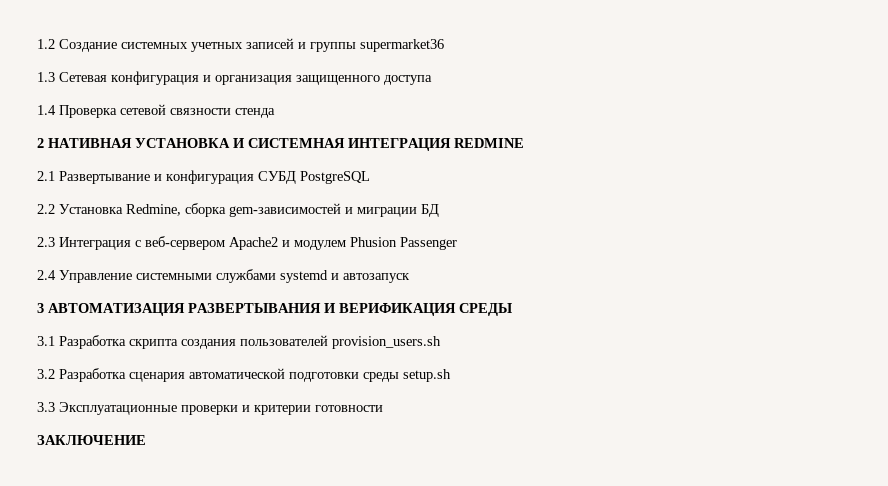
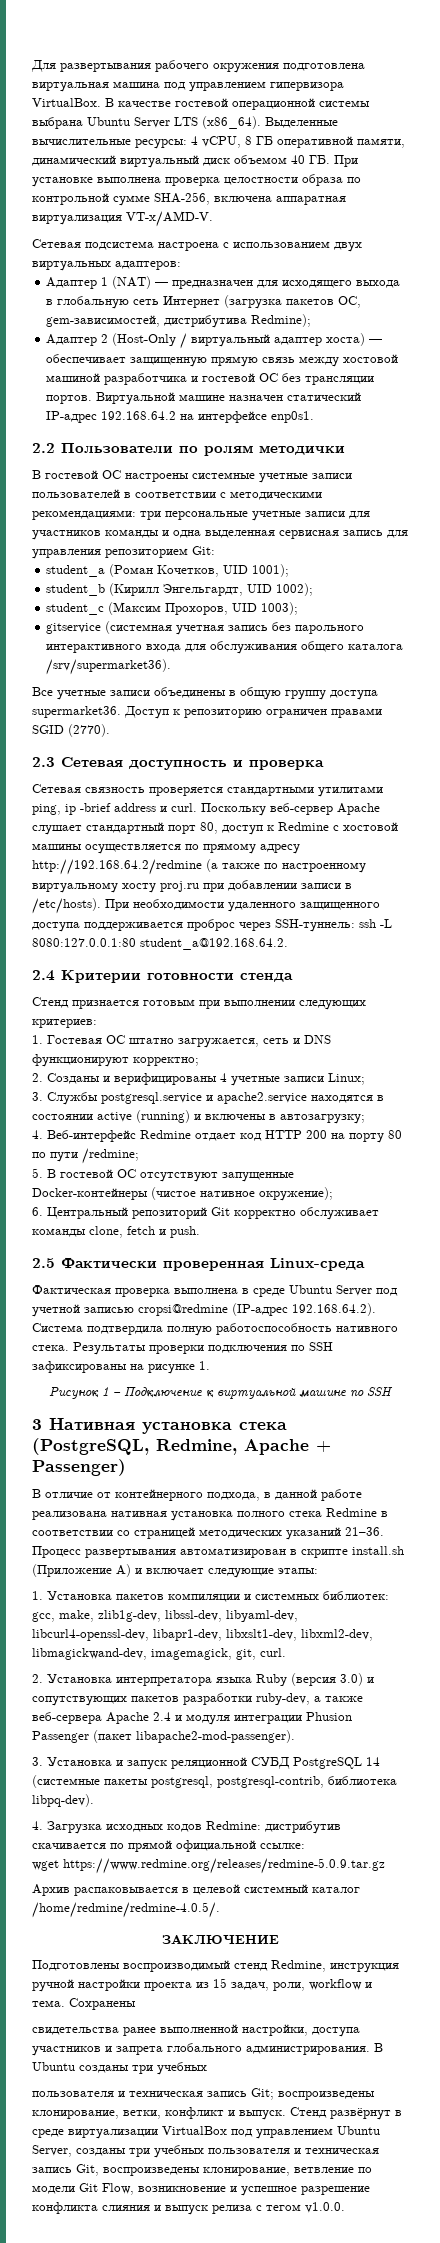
[37,38,444,52] [37,71,432,85] [37,104,275,118] [37,138,524,151] [37,170,370,184] [37,203,439,217] [37,236,457,250] [37,269,410,283] [37,303,512,316] [37,335,441,349] [37,368,451,382] [37,402,383,415] [37,435,146,445] 1.2 Создание системных учетных записей и группы supermarket36 // 1.3 Сетевая конфигурация и организация защищенного доступа // 1.4 Проверка сетевой связности стенда // 2 НАТИВНАЯ УСТАНОВКА И СИСТЕМНАЯ ИНТЕГРАЦИЯ REDMINE // 2.1 Развертывание и конфигурация СУБД PostgreSQL // 2.2 Установка Redmine, сборка gem-зависимостей и миграции БД // 2.3 Интеграция с веб-сервером Apache2 и модулем Phusion Passenger // 2.4 Управление системными службами systemd и автозапуск // 3 АВТОМАТИЗАЦИЯ РАЗВЕРТЫВАНИЯ И ВЕРИФИКАЦИЯ СРЕДЫ // 3.1 Разработка скрипта создания пользователей provision_users.sh // 3.2 Разработка сценария автоматической подготовки среды setup.sh // 3.3 Эксплуатационные проверки и критерии готовности // ЗАКЛЮЧЕНИЕ -> [31,60,365,73] [32,81,344,92] [32,98,370,110] [32,116,338,129] [32,136,405,149] [32,155,358,168] [32,174,361,187] [32,192,346,206] [32,211,213,227] [32,239,362,252] [32,261,181,271] [46,276,401,289] [46,295,362,309] [46,314,312,328] [46,333,383,349] [46,354,399,367] [46,373,375,385] [46,392,362,405] [46,411,315,423] [32,443,345,456] [32,470,352,483] [32,489,322,500] [32,510,370,521] [32,529,408,540] [32,546,215,559] [46,564,290,577] [46,583,314,596] [46,602,299,615] [46,621,365,635] [46,641,404,654] [46,659,172,675] [32,687,378,700] [32,706,382,719] [32,724,110,737] [32,757,324,770] [32,784,383,797] [32,803,380,816] [32,822,398,835] [32,843,300,854] [32,859,366,875] [32,880,352,893] [32,898,380,914] [32,919,392,932] [32,938,288,950] [32,970,293,983] [32,997,366,1010] [32,1019,97,1028] [32,1035,331,1048] [32,1054,199,1067] [32,1073,365,1086] [32,1092,384,1105] [32,1110,365,1124] [32,1130,402,1143] [32,1148,139,1164] [32,1168,294,1182] [32,1187,333,1201] [32,1207,379,1220] [32,1226,200,1238] [32,1257,365,1271] [32,1285,398,1297] [32,1303,376,1317] [32,1323,398,1336] [32,1342,333,1355] [32,1361,210,1374] [49,1387,393,1399] [32,1417,287,1434] [32,1438,331,1455] [32,1459,126,1476] [32,1489,362,1501] [32,1508,388,1521] [32,1527,384,1540] [32,1546,404,1558] [32,1564,318,1578] [32,1591,389,1602] [32,1610,298,1622] [32,1629,373,1641] [32,1648,286,1660] [32,1673,374,1686] [32,1693,363,1706] [32,1712,352,1725] [32,1730,295,1743] [32,1757,380,1770] [32,1775,397,1788] [32,1794,94,1807] [32,1821,341,1834] [32,1840,305,1852] [32,1858,385,1874] [32,1884,360,1896] [32,1902,220,1918] [161,1934,279,1945] [32,1960,399,1973] [32,1978,372,1992] [32,1998,136,2010] [32,2024,360,2037] [32,2043,383,2056] [32,2062,207,2075] [32,2088,375,2100] [32,2107,402,2120] [32,2126,380,2139] [32,2145,379,2158] [32,2164,372,2176] [32,2183,370,2196] [32,2202,345,2215] Для развертывания рабочего окружения подготовлена виртуальная машина под управлением гипервизора VirtualBox. В качестве гостевой операционной системы выбрана Ubuntu Server LTS (x86_64). Выделенные вычислительные ресурсы: 4 vCPU, 8 ГБ оперативной памяти, динамический виртуальный диск объемом 40 ГБ. При установке выполнена проверка целостности образа по контрольной сумме SHA-256, включена аппаратная виртуализация VT-x/AMD-V. // Сетевая подсистема настроена с использованием двух виртуальных адаптеров: // Адаптер 1 (NAT) — предназначен для исходящего выхода в глобальную сеть Интернет (загрузка пакетов ОС, gem-зависимостей, дистрибутива Redmine); // Адаптер 2 (Host-Only / виртуальный адаптер хоста) — обеспечивает защищенную прямую связь между хостовой машиной разработчика и гостевой ОС без трансляции портов. Виртуальной машине назначен статический IP-адрес 192.168.64.2 на интерфейсе enp0s1. // 2.2 Пользователи по ролям методички // В гостевой ОС настроены системные учетные записи пользователей в соответствии с методическими рекомендациями: три персональные учетные записи для участников команды и одна выделенная сервисная запись для управления репозиторием Git: // student_a (Роман Кочетков, UID 1001); // student_b (Кирилл Энгельгардт, UID 1002); // student_c (Максим Прохоров, UID 1003); // gitservice (системная учетная запись без парольного интерактивного входа для обслуживания общего каталога /srv/supermarket36). // Все учетные записи объединены в общую группу доступа supermarket36. Доступ к репозиторию ограничен правами SGID (2770). // 2.3 Сетевая доступность и проверка // Сетевая связность проверяется стандартными утилитами ping, ip -brief address и curl. Поскольку веб-сервер Apache слушает стандартный порт 80, доступ к Redmine с хостовой машины осуществляется по прямому адресу http://192.168.64.2/redmine (а также по настроенному виртуальному хосту proj.ru при добавлении записи в /etc/hosts). При необходимости удаленного защищенного доступа поддерживается проброс через SSH-туннель: ssh -L 8080:127.0.0.1:80 student_a@192.168.64.2. // 2.4 Критерии готовности стенда // Стенд признается готовым при выполнении следующих критериев: // 1. Гостевая ОС штатно загружается, сеть и DNS функционируют корректно; // 2. Созданы и верифицированы 4 учетные записи Linux; // 3. Службы postgresql.service и apache2.service находятся в состоянии active (running) и включены в автозагрузку; // 4. Веб-интерфейс Redmine отдает код HTTP 200 на порту 80 по пути /redmine; // 5. В гостевой ОС отсутствуют запущенные Docker-контейнеры (чистое нативное окружение); // 6. Центральный репозиторий Git корректно обслуживает команды clone, fetch и push. // 2.5 Фактически проверенная Linux-среда // Фактическая проверка выполнена в среде Ubuntu Server под учетной записью cropsi@redmine (IP-адрес 192.168.64.2). Система подтвердила полную работоспособность нативного стека. Результаты проверки подключения по SSH зафиксированы на рисунке 1. // Рисунок 1 – Подключение к виртуальной машине по SSH // 3 Нативная установка стека (PostgreSQL, Redmine, Apache + Passenger) // В отличие от контейнерного подхода, в данной работе реализована нативная установка полного стека Redmine в соответствии со страницей методических указаний 21–36. Процесс развертывания автоматизирован в скрипте install.sh (Приложение А) и включает следующие этапы: // 1. Установка пакетов компиляции и системных библиотек: gcc, make, zlib1g-dev, libssl-dev, libyaml-dev, libcurl4-openssl-dev, libapr1-dev, libxslt1-dev, libxml2-dev, libmagickwand-dev, imagemagick, git, curl. // 2. Установка интерпретатора языка Ruby (версия 3.0) и сопутствующих пакетов разработки ruby-dev, а также веб-сервера Apache 2.4 и модуля интеграции Phusion Passenger (пакет libapache2-mod-passenger). // 3. Установка и запуск реляционной СУБД PostgreSQL 14 (системные пакеты postgresql, postgresql-contrib, библиотека libpq-dev). // 4. Загрузка исходных кодов Redmine: дистрибутив скачивается по прямой официальной ссылке: // wget https://www.redmine.org/releases/redmine-5.0.9.tar.gz // Архив распаковывается в целевой системный каталог /home/redmine/redmine-4.0.5/. // ЗАКЛЮЧЕНИЕ // Подготовлены воспроизводимый стенд Redmine, инструкция ручной настройки проекта из 15 задач, роли, workflow и тема. Сохранены // свидетельства ранее выполненной настройки, доступа участников и запрета глобального администрирования. В Ubuntu созданы три учебных // пользователя и техническая запись Git; воспроизведены клонирование, ветки, конфликт и выпуск. Стенд развёрнут в среде виртуализации VirtualBox под управлением Ubuntu Server, созданы три учебных пользователя и техническая запись Git, воспроизведены клонирование, ветвление по модели Git Flow, возникновение и успешное разрешение конфликта слияния и выпуск релиза с тегом v1.0.0.

